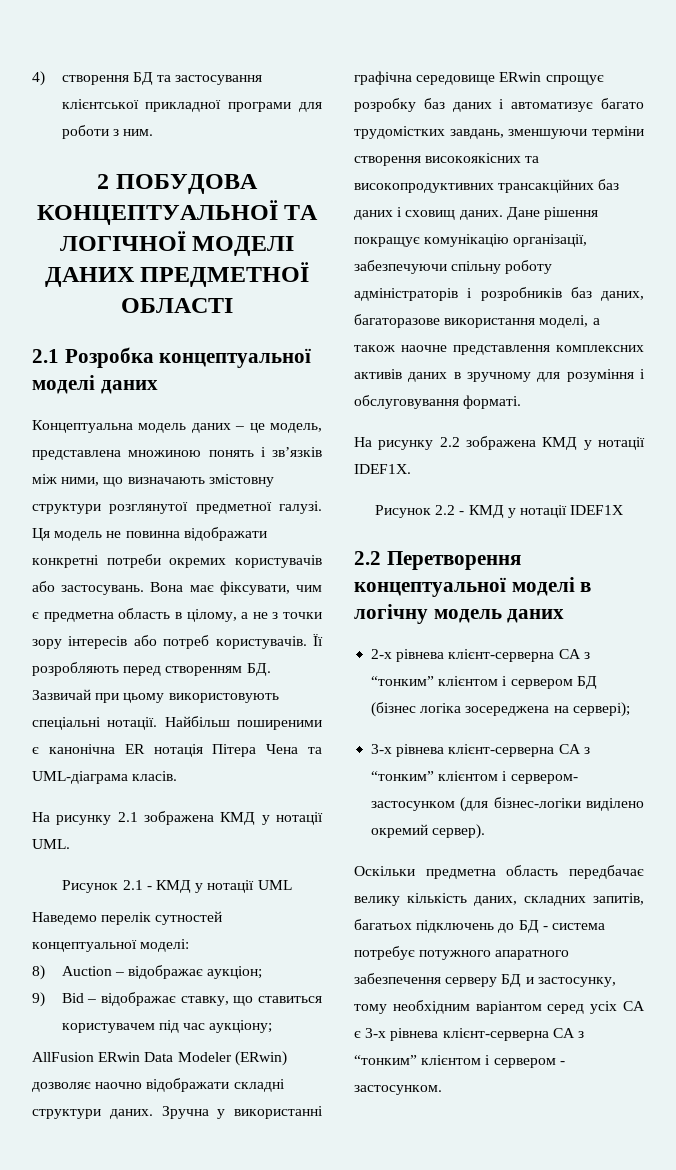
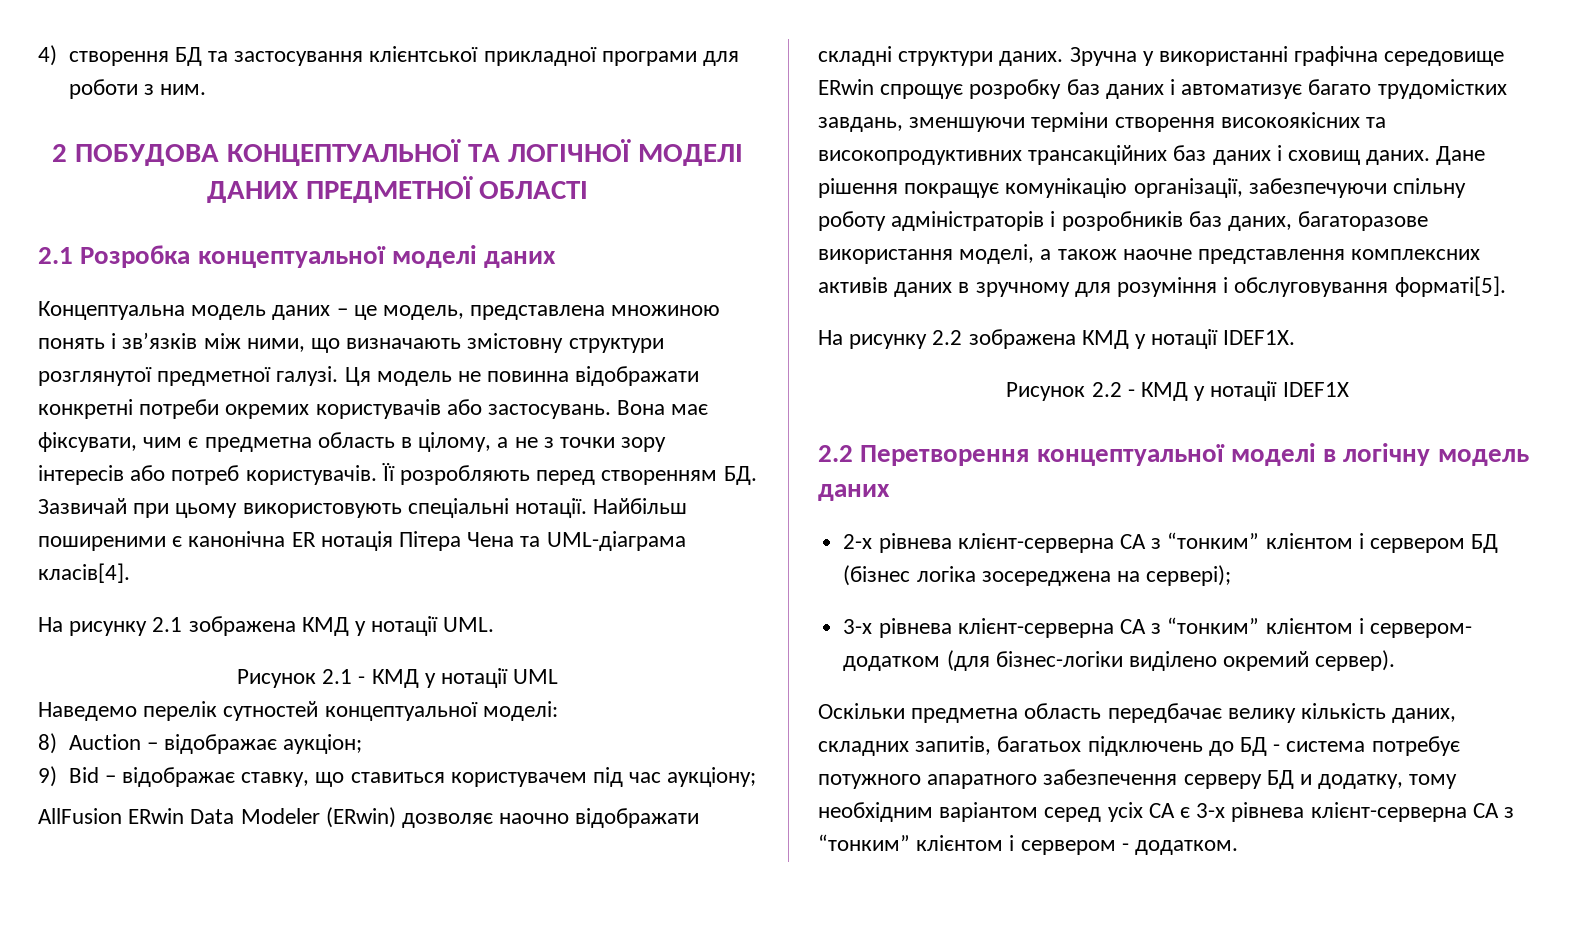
[132,771,178,781] класів. -> [38,563,130,583] класів[4].
[463,395,522,409] форматі. -> [1394,276,1506,297] форматі[5].
[371,801,456,811] застосунком -> [843,656,941,671] додатком
[537,977,616,987] застосунку, -> [1318,774,1404,789] додатку,
[354,1085,442,1095] застосунком. -> [1135,840,1239,855] додатком.

